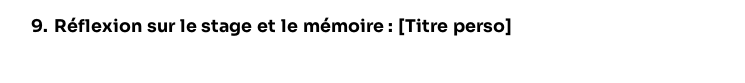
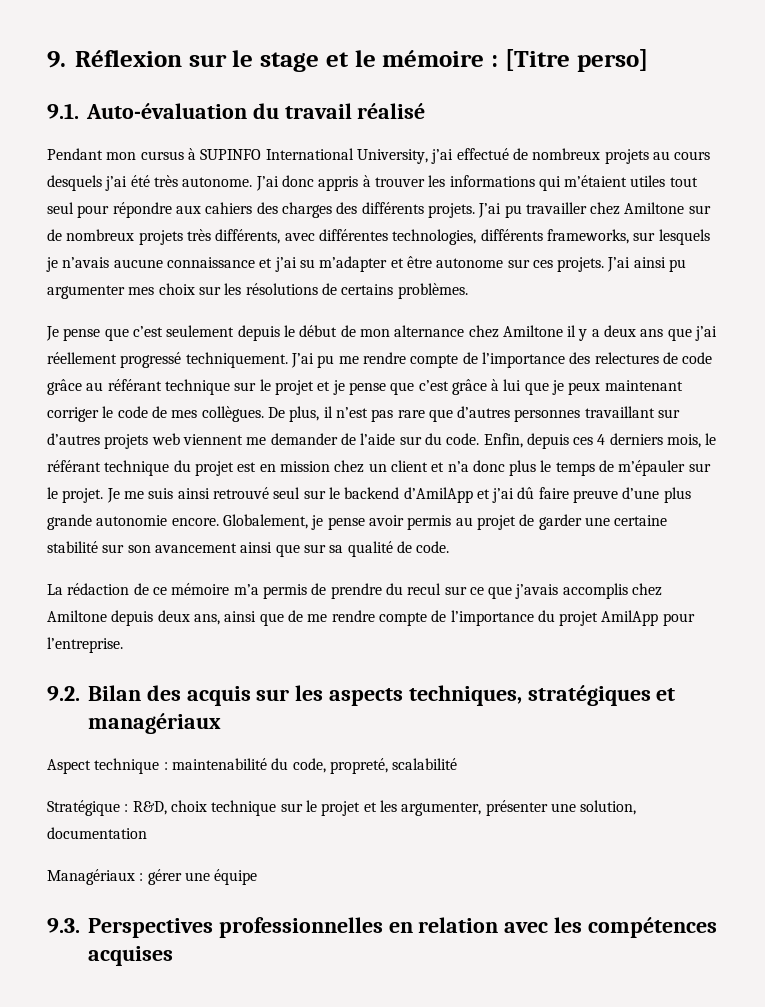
(512, 27) none -> [47,103,426,119] [47,148,711,164] [47,175,698,191] [47,202,711,218] [47,229,710,245] [46,256,687,272] [47,283,468,299] [46,325,718,341] [47,352,713,368] [47,379,683,395] [47,406,681,422] [47,433,717,449] [47,460,711,476] [47,487,691,503] [47,514,668,530] [47,541,450,557] [47,583,663,599] [47,610,695,626] [47,637,123,653] [47,685,676,706] [88,713,221,734] [47,758,458,774] [47,800,637,816] [47,827,147,839] [47,869,258,885] [47,917,717,938] [88,946,173,966] // 9.1. Auto-évaluation du travail réalisé // Pendant mon cursus à SUPINFO International University, j’ai effectué de nombreux projets au cours desquels j’ai été très autonome. J’ai donc appris à trouver les informations qui m’étaient utiles tout seul pour répondre aux cahiers des charges des différents projets. J’ai pu travailler chez Amiltone sur de nombreux projets très différents, avec différentes technologies, différents frameworks, sur lesquels je n’avais aucune connaissance et j’ai su m’adapter et être autonome sur ces projets. J’ai ainsi pu argumenter mes choix sur les résolutions de certains problèmes. // Je pense que c’est seulement depuis le début de mon alternance chez Amiltone il y a deux ans que j’ai réellement progressé techniquement. J’ai pu me rendre compte de l’importance des relectures de code grâce au référant technique sur le projet et je pense que c’est grâce à lui que je peux maintenant corriger le code de mes collègues. De plus, il n’est pas rare que d’autres personnes travaillant sur d’autres projets web viennent me demander de l’aide sur du code. Enfin, depuis ces 4 derniers mois, le référant technique du projet est en mission chez un client et n’a donc plus le temps de m’épauler sur le projet. Je me suis ainsi retrouvé seul sur le backend d’AmilApp et j’ai dû faire preuve d’une plus grande autonomie encore. Globalement, je pense avoir permis au projet de garder une certaine stabilité sur son avancement ainsi que sur sa qualité de code. // La rédaction de ce mémoire m’a permis de prendre du recul sur ce que j’avais accomplis chez Amiltone depuis deux ans, ainsi que de me rendre compte de l’importance du projet AmilApp pour l’entreprise. // 9.2. Bilan des acquis sur les aspects techniques, stratégiques et managériaux // Aspect technique : maintenabilité du code, propreté, scalabilité // Stratégique : R&D, choix technique sur le projet et les argumenter, présenter une solution, documentation // Managériaux : gérer une équipe // 9.3. Perspectives professionnelles en relation avec les compétences acquises

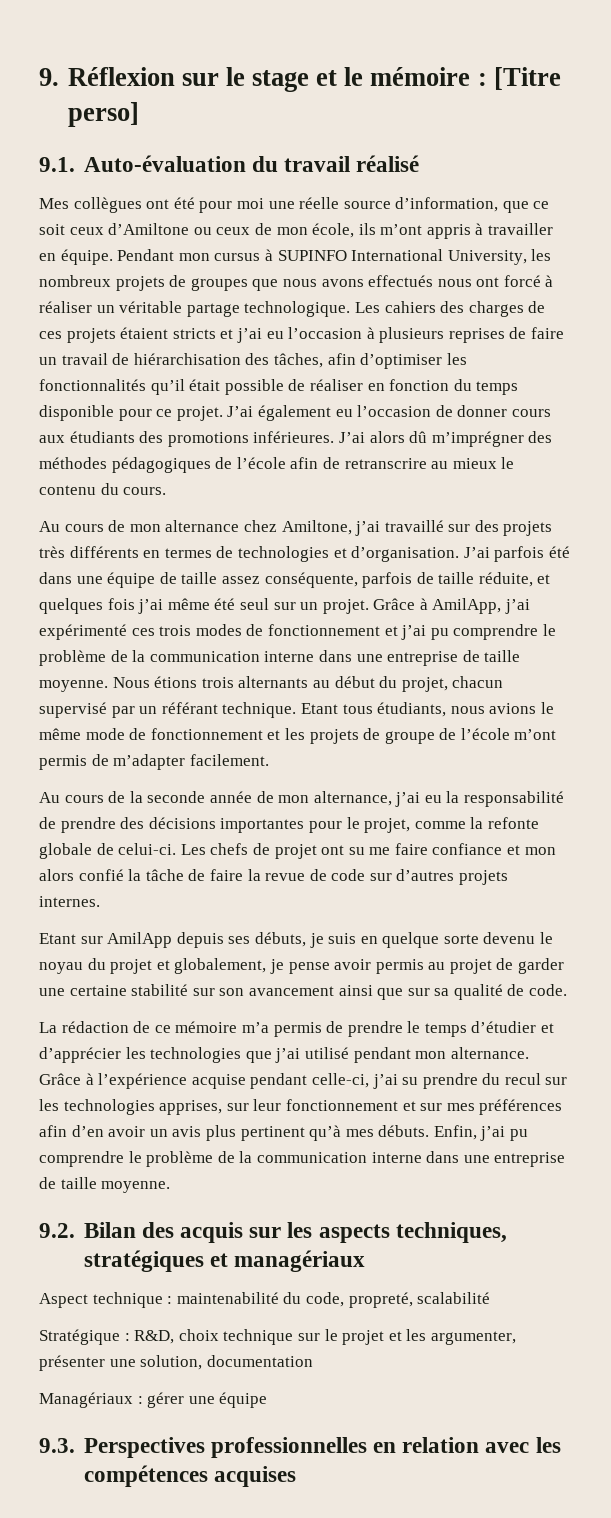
(426, 111) none -> [39,197,550,213] [39,223,554,239] [39,249,113,265] Mes collègues ont été pour moi une réelle source d’information, que ce soit ceux d’Amiltone ou ceux de mon école, ils m’ont appris à travailler en équipe.
[431,148,711,164] [47,175,698,191] [47,202,711,218] [47,229,710,245] [46,256,687,272] [47,283,468,299] [46,325,718,341] [47,352,713,368] [47,379,683,395] [47,406,681,422] [47,433,717,449] [47,460,711,476] [47,487,691,503] [47,514,308,530] j’ai effectué de nombreux projets au cours desquels j’ai été très autonome. J’ai donc appris à trouver les informations qui m’étaient utiles tout seul pour répondre aux cahiers des charges des différents projets. J’ai pu travailler chez Amiltone sur de nombreux projets très différents, avec différentes technologies, différents frameworks, sur lesquels je n’avais aucune connaissance et j’ai su m’adapter et être autonome sur ces projets. J’ai ainsi pu argumenter mes choix sur les résolutions de certains problèmes. // Je pense que c’est seulement depuis le début de mon alternance chez Amiltone il y a deux ans que j’ai réellement progressé techniquement. J’ai pu me rendre compte de l’importance des relectures de code grâce au référant technique sur le projet et je pense que c’est grâce à lui que je peux maintenant corriger le code de mes collègues. De plus, il n’est pas rare que d’autres personnes travaillant sur d’autres projets web viennent me demander de l’aide sur du code. Enfin, depuis ces 4 derniers mois, le référant technique du projet est en mission chez un client et n’a donc plus le temps de m’épauler sur le projet. Je me suis ainsi retrouvé seul sur le backend d’AmilApp et j’ai dû faire preuve d’une plus grande autonomie encore. Globalement, -> [531,249,552,261] [39,275,554,291] [39,301,546,317] [39,327,565,343] [39,353,467,369] [39,379,519,395] [39,405,551,421] [39,431,553,447] [39,457,515,473] [39,483,167,495] [39,520,553,536] [39,546,570,562] [39,572,551,588] [39,598,531,614] [39,624,556,640] [39,650,521,666] [39,676,504,692] [39,702,554,718] [39,728,557,744] [39,754,269,770] [39,791,565,807] [39,817,539,833] [39,843,556,859] [39,869,509,885] [39,896,100,907] [39,932,554,948] [39,958,267,974] les nombreux projets de groupes que nous avons effectués nous ont forcé à réaliser un véritable partage technologique. Les cahiers des charges de ces projets étaient stricts et j’ai eu l’occasion à plusieurs reprises de faire un travail de hiérarchisation des tâches, afin d’optimiser les fonctionnalités qu’il était possible de réaliser en fonction du temps disponible pour ce projet. J’ai également eu l’occasion de donner cours aux étudiants des promotions inférieures. J’ai alors dû m’imprégner des méthodes pédagogiques de l’école afin de retranscrire au mieux le contenu du cours. // Au cours de mon alternance chez Amiltone, j’ai travaillé sur des projets très différents en termes de technologies et d’organisation. J’ai parfois été dans une équipe de taille assez conséquente, parfois de taille réduite, et quelques fois j’ai même été seul sur un projet. Grâce à AmilApp, j’ai expérimenté ces trois modes de fonctionnement et j’ai pu comprendre le problème de la communication interne dans une entreprise de taille moyenne. Nous étions trois alternants au début du projet, chacun supervisé par un référant technique. Etant tous étudiants, nous avions le même mode de fonctionnement et les projets de groupe de l’école m’ont permis de m’adapter facilement. // Au cours de la seconde année de mon alternance, j’ai eu la responsabilité de prendre des décisions importantes pour le projet, comme la refonte globale de celui-ci. Les chefs de projet ont su me faire confiance et mon alors confié la tâche de faire la revue de code sur d’autres projets internes. // Etant sur AmilApp depuis ses débuts, je suis en quelque sorte devenu le noyau du projet et globalement,
[385,583,663,599] [47,610,695,626] [47,637,123,653] du recul sur ce que j’avais accomplis chez Amiltone depuis deux ans, ainsi que de me rendre compte de l’importance du projet AmilApp pour l’entreprise. -> [407,1021,555,1037] [39,1047,529,1063] [39,1073,568,1089] [39,1099,563,1115] [39,1125,529,1141] [39,1151,566,1167] [39,1177,171,1193] le temps d’étudier et d’apprécier les technologies que j’ai utilisé pendant mon alternance. Grâce à l’expérience acquise pendant celle-ci, j’ai su prendre du recul sur les technologies apprises, sur leur fonctionnement et sur mes préférences afin d’en avoir un avis plus pertinent qu’à mes débuts. Enfin, j’ai pu comprendre le problème de la communication interne dans une entreprise de taille moyenne.

